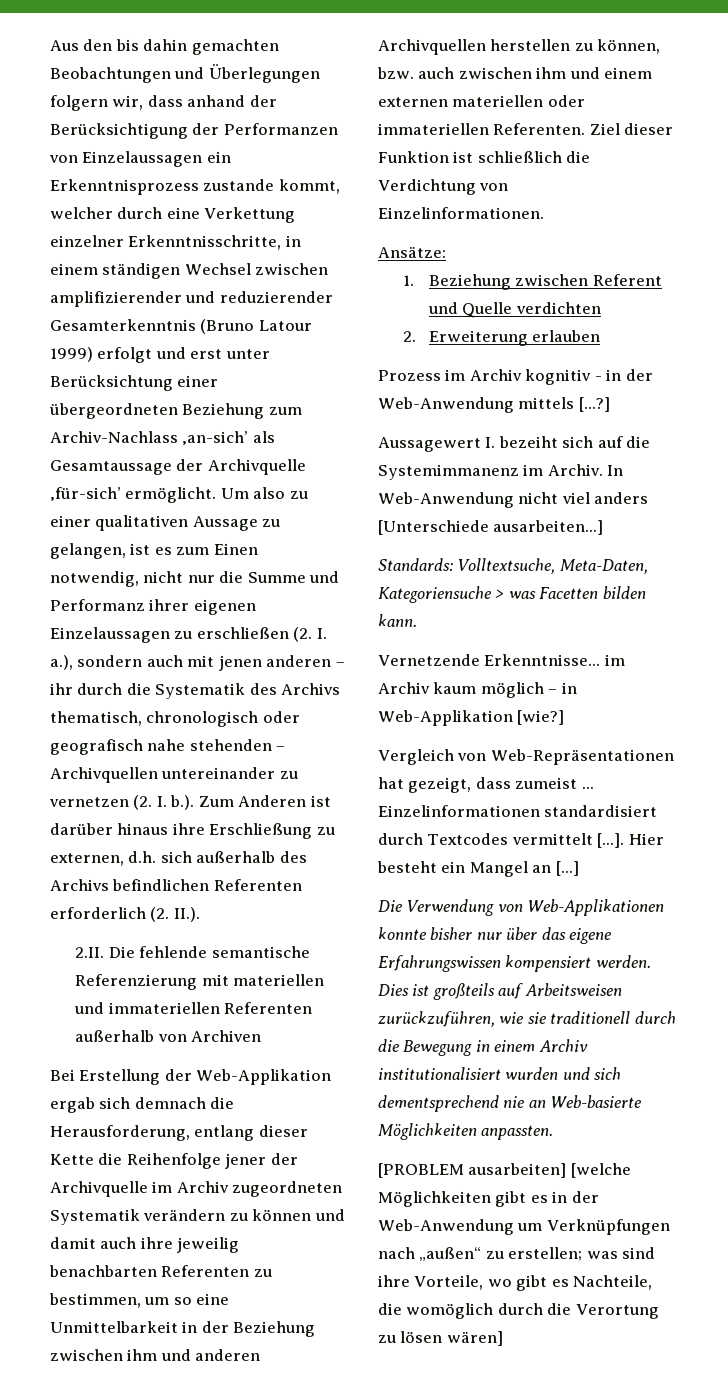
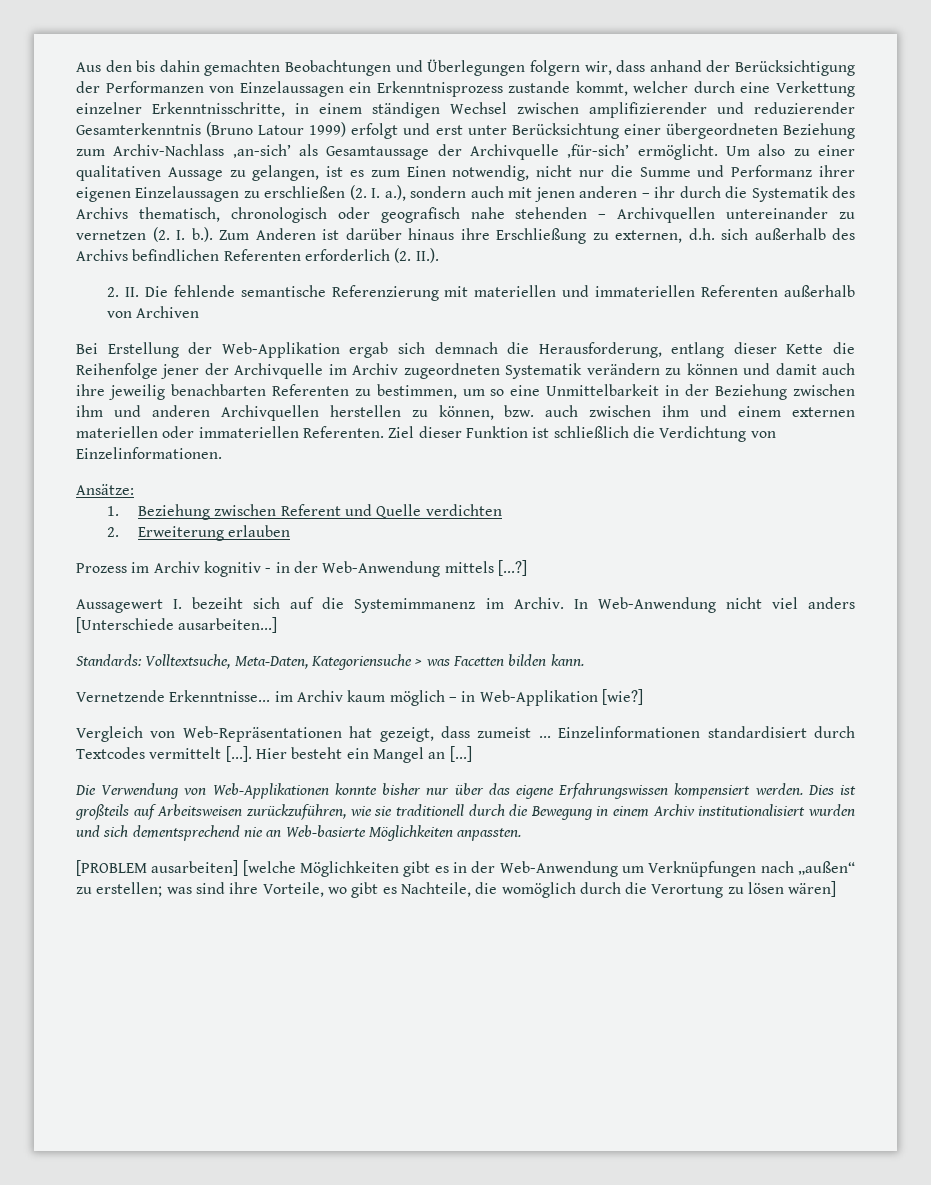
[75,947,105,958] 2.II. -> [107,287,139,297] 2. II.

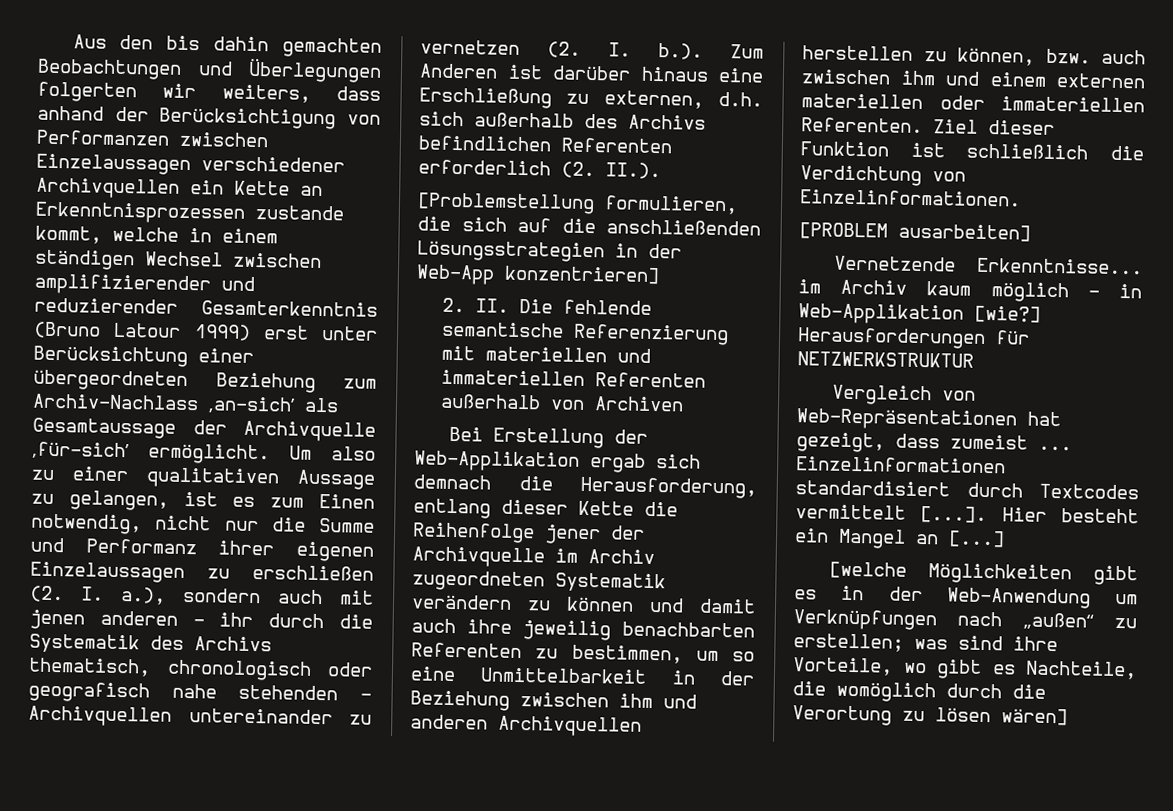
[529,60,612,76] folgern wir, -> [37,81,311,103] folgerten wir weiters,
[76,81,855,97] [76,102,285,117] der Performanzen von Einzelaussagen ein Erkenntnisprozess zustande kommt, welcher durch eine Verkettung einzelner Erkenntnisschritte, -> [347,114,382,125] [36,129,269,148] [36,153,345,176] [36,177,323,199] [35,201,344,224] [35,225,179,244] von Performanzen zwischen Einzelaussagen verschiedener Archivquellen ein Kette an Erkenntnisprozessen zustande kommt, welche
[351,123,431,139] erfolgt und -> (251, 332) none
[460,228,490,240] ihre -> [718,67,764,83] eine
(439, 255) none -> [417,192,738,215] [417,216,761,236] [417,240,682,263] [416,264,660,285] // [Problemstellung formulieren, die sich auf die anschließenden Lösungsstrategien in der Web-App konzentrieren]
[76,484,134,495] [107,504,502,520] [107,525,291,541] [76,560,527,577] [76,597,856,613] [76,617,278,633] [76,654,584,670] Ansätze: // 1. Beziehung zwischen Referent und Quelle verdichten // 2. Erweiterung erlauben // Prozess im Archiv kognitiv - in der Web-Anwendung mittels [...?] // Aussagewert I. bezeiht sich auf die Systemimmanenz im Archiv. In Web-Anwendung nicht viel anders [Unterschiede ausarbeiten...] // Standards: Volltextsuche, Meta-Daten, Kategoriensuche > was Facetten bilden kann. -> [799,222,1031,242] [PROBLEM ausarbeiten]
(643, 697) none -> [797,327,1030,349] [797,351,974,368] Herausforderungen für NETZWERKSTRUKTUR
[75,783,856,799] [75,804,855,820] [76,825,522,841] [76,860,239,876] Die Verwendung von Web-Applikationen konnte bisher nur über das eigene Erfahrungswissen kompensiert werden. Dies ist großteils auf Arbeitsweisen zurückzuführen, wie sie traditionell durch die Bewegung in einem Archiv institutionalisiert wurden und sich dementsprechend nie an Web-basierte Möglichkeiten anpassten. // [PROBLEM ausarbeiten] -> (1005, 539) none

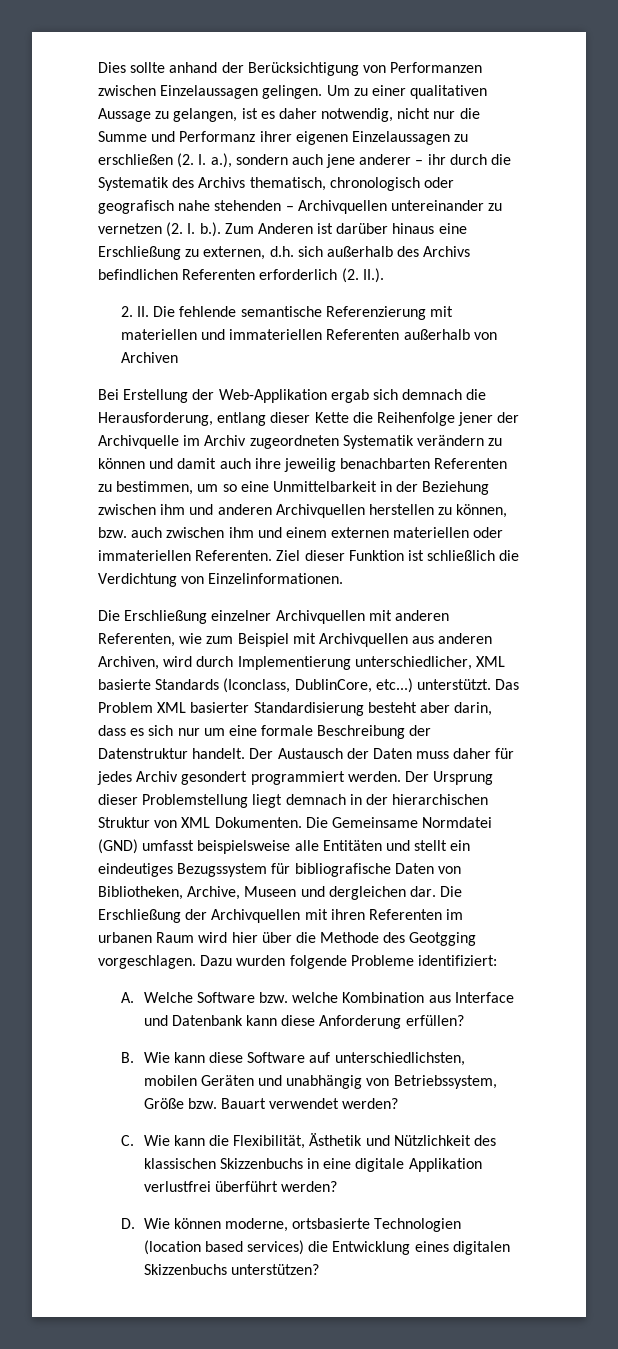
[72,34,382,58] [37,58,382,83] [37,81,381,103] Aus den bis dahin gemachten Beobachtungen und Überlegungen folgerten wir weiters, dass -> [98,62,166,73] Dies sollte
[201,156,345,173] [36,177,323,199] [35,201,344,224] [35,225,278,244] [34,249,322,271] [34,273,255,296] [34,297,378,317] [33,321,378,341] [33,345,254,368] [33,369,377,393] [32,393,339,414] [32,417,376,442] [32,441,376,465] verschiedener Archivquellen ein Kette an Erkenntnisprozessen zustande kommt, welche in einem ständigen Wechsel zwischen amplifizierender und reduzierender Gesamterkenntnis (Bruno Latour 1999) erst unter Berücksichtung einer übergeordneten Beziehung zum Archiv-Nachlass ‚an-sich’ als Gesamtaussage der Archivquelle ‚für-sich’ ermöglicht. Um also -> [262,85,350,99] gelingen. Um
[270,494,376,509] zum Einen -> [278,108,317,119] daher
[339,590,374,605] [29,609,178,630] mit jenen anderen -> [326,154,412,168] jene anderer
[417,192,738,215] [417,216,761,236] [417,240,682,263] [416,264,660,285] // [Problemstellung formulieren, die sich auf die anschließenden Lösungsstrategien in der Web-App konzentrieren] -> (384, 275) none
[799,222,1031,242] [833,255,1143,275] [798,279,1142,303] [798,303,1041,325] [797,327,1030,349] [797,351,974,368] [831,384,976,406] [796,408,1061,431] [796,432,1072,453] [796,456,1006,474] [795,480,1139,500] [795,504,1139,524] [794,528,1005,549] [828,561,1138,586] [794,585,1138,609] [793,609,1137,631] [793,633,1058,652] [792,657,1137,680] [792,681,1046,703] [792,705,1068,726] [PROBLEM ausarbeiten] // Vernetzende Erkenntnisse... im Archiv kaum möglich – in Web-Applikation [wie?] Herausforderungen für NETZWERKSTRUKTUR // Vergleich von Web-Repräsentationen hat gezeigt, dass zumeist ... Einzelinformationen standardisiert durch Textcodes vermittelt [...]. Hier besteht ein Mangel an [...] // [welche Möglichkeiten gibt es in der Web-Anwendung um Verknüpfungen nach „außen“ zu erstellen; was sind ihre Vorteile, wo gibt es Nachteile, die womöglich durch die Verortung zu lösen wären] -> [98,610,449,624] [98,633,493,647] [98,656,505,670] [98,678,520,693] [98,702,493,716] [98,725,432,739] [98,748,515,759] [97,771,494,785] [98,794,489,808] [98,817,493,828] [98,839,471,854] [98,863,461,877] [98,886,463,900] [98,909,464,923] [98,932,477,946] [98,955,497,969] [120,992,514,1003] [143,1015,464,1029] [120,1052,465,1066] [143,1075,497,1089] [143,1098,399,1109] [120,1133,496,1149] [143,1158,482,1172] [143,1181,337,1192] [120,1218,462,1232] [143,1240,510,1255] [143,1264,319,1275] Die Erschließung einzelner Archivquellen mit anderen Referenten, wie zum Beispiel mit Archivquellen aus anderen Archiven, wird durch Implementierung unterschiedlicher, XML basierte Standards (Iconclass, DublinCore, etc...) unterstützt. Das Problem XML basierter Standardisierung besteht aber darin, dass es sich nur um eine formale Beschreibung der Datenstruktur handelt. Der Austausch der Daten muss daher für jedes Archiv gesondert programmiert werden. Der Ursprung dieser Problemstellung liegt demnach in der hierarchischen Struktur von XML Dokumenten. Die Gemeinsame Normdatei (GND) umfasst beispielsweise alle Entitäten und stellt ein eindeutiges Bezugssystem für bibliografische Daten von Bibliotheken, Archive, Museen und dergleichen dar. Die Erschließung der Archivquellen mit ihren Referenten im urbanen Raum wird hier über die Methode des Geotgging vorgeschlagen. Dazu wurden folgende Probleme identifiziert: // A. Welche Software bzw. welche Kombination aus Interface und Datenbank kann diese Anforderung erfüllen? // B. Wie kann diese Software auf unterschiedlichsten, mobilen Geräten und unabhängig von Betriebssystem, Größe bzw. Bauart verwendet werden? // C. Wie kann die Flexibilität, Ästhetik und Nützlichkeit des klassischen Skizzenbuchs in eine digitale Applikation verlustfrei überführt werden? // D. Wie können moderne, ortsbasierte Technologien (location based services) die Entwicklung eines digitalen Skizzenbuchs unterstützen?

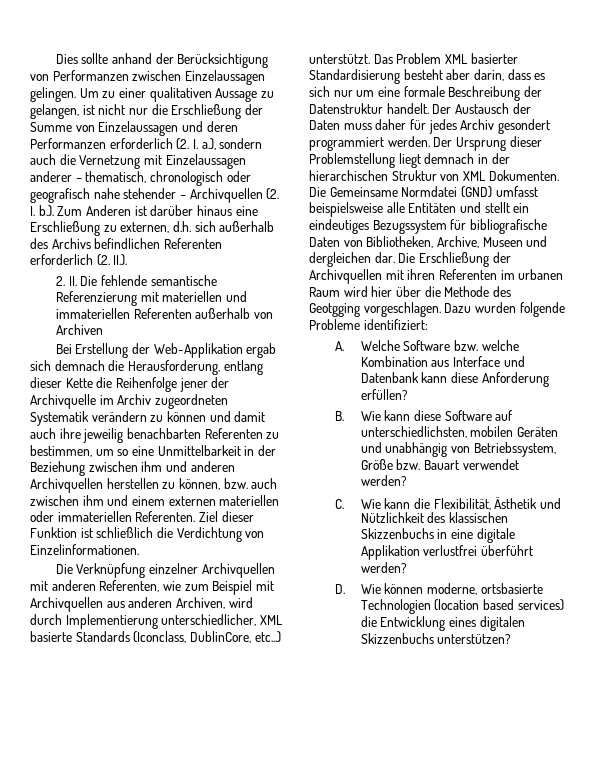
[260,108,480,122] [98,131,469,145] [98,154,173,165] es daher notwendig, nicht nur die Summe und Performanz ihrer eigenen Einzelaussagen zu erschließen -> [98,104,263,119] [30,121,238,136] [30,138,173,149] nicht nur die Erschließung der Summe von Einzelaussagen und deren Performanzen erforderlich
[326,154,512,168] [98,177,246,191] jene anderer – ihr durch die Systematik des Archivs -> [59,154,246,169] [30,171,82,182] die Vernetzung mit Einzelaussagen anderer –
[214,200,282,211] stehenden -> [123,188,177,199] stehender
[390,200,503,211] [98,223,162,234] untereinander zu vernetzen -> (263, 195) none
[124,610,208,624] Erschließung -> [76,563,146,578] Verknüpfung

